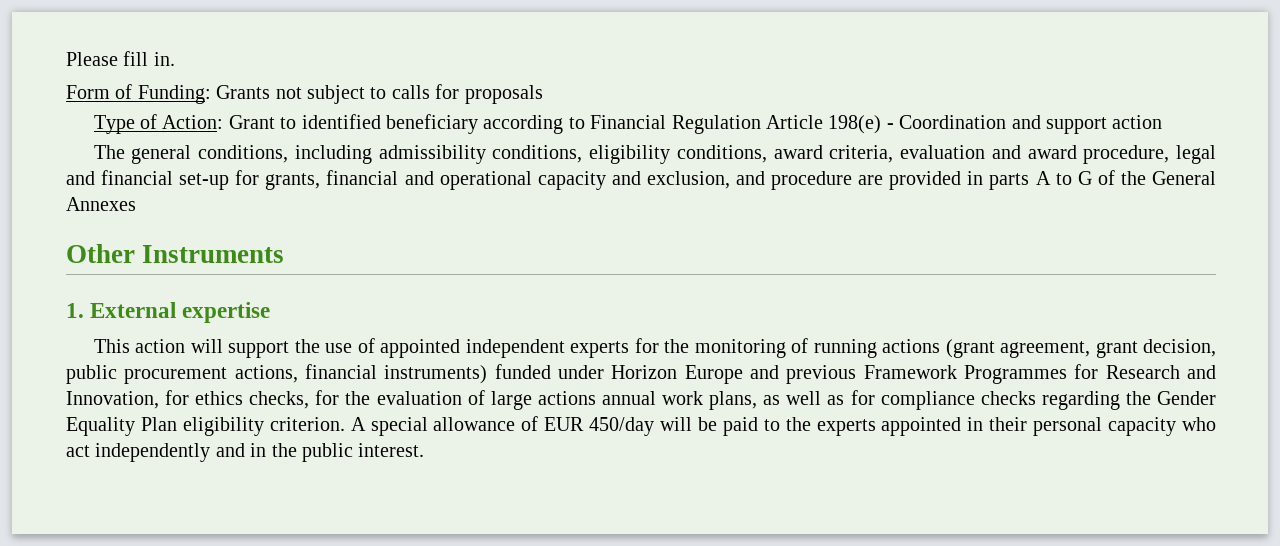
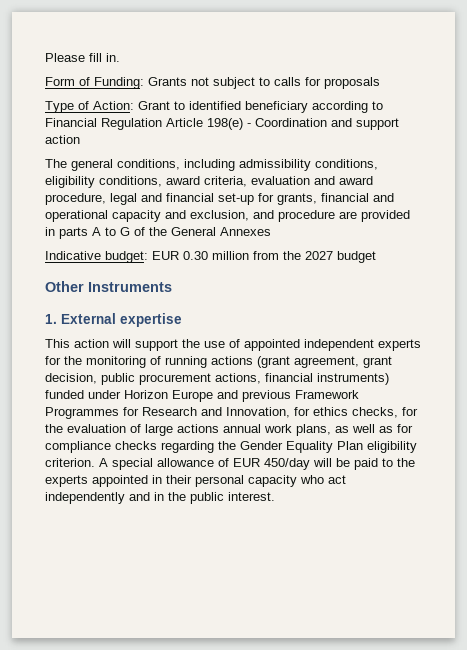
(136, 204) none -> [45,251,376,263] // Indicative budget: EUR 0.30 million from the 2027 budget

